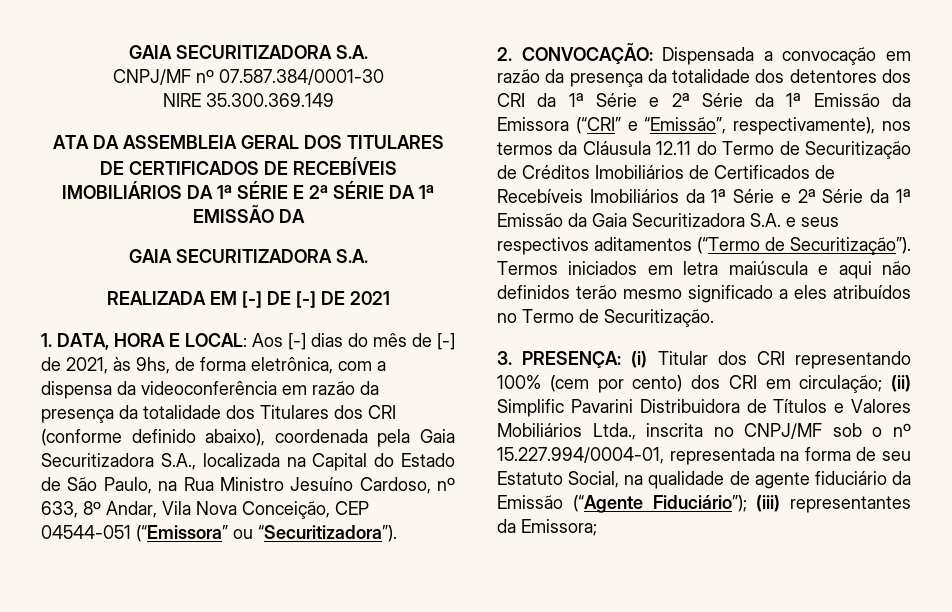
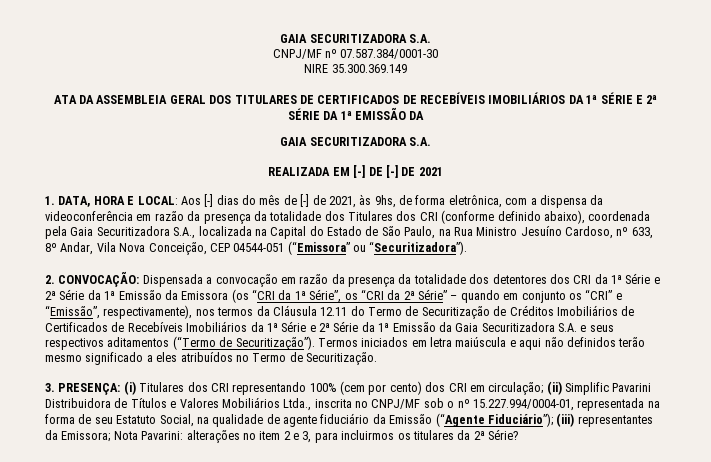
[575,117,621,134] (“CRI” -> [231,289,613,303] (os “CRI da 1ª Série”, os “CRI da 2ª Série” – quando em conjunto os “CRI”
[657,351,708,365] Titular -> [139,382,185,392] Titulares
(597, 527) none -> [113,429,518,443] Nota Pavarini: alterações no item 2 e 3, para incluirmos os titulares da 2ª Série?

